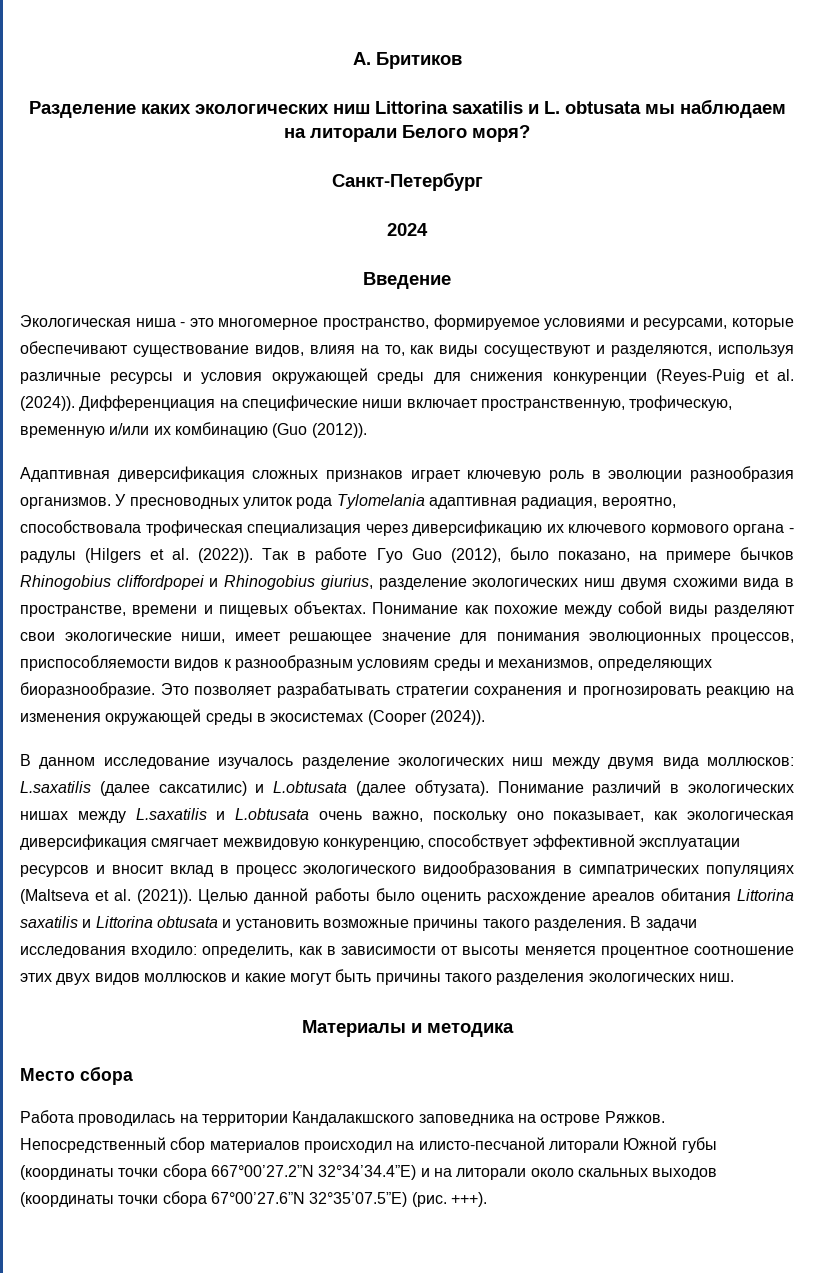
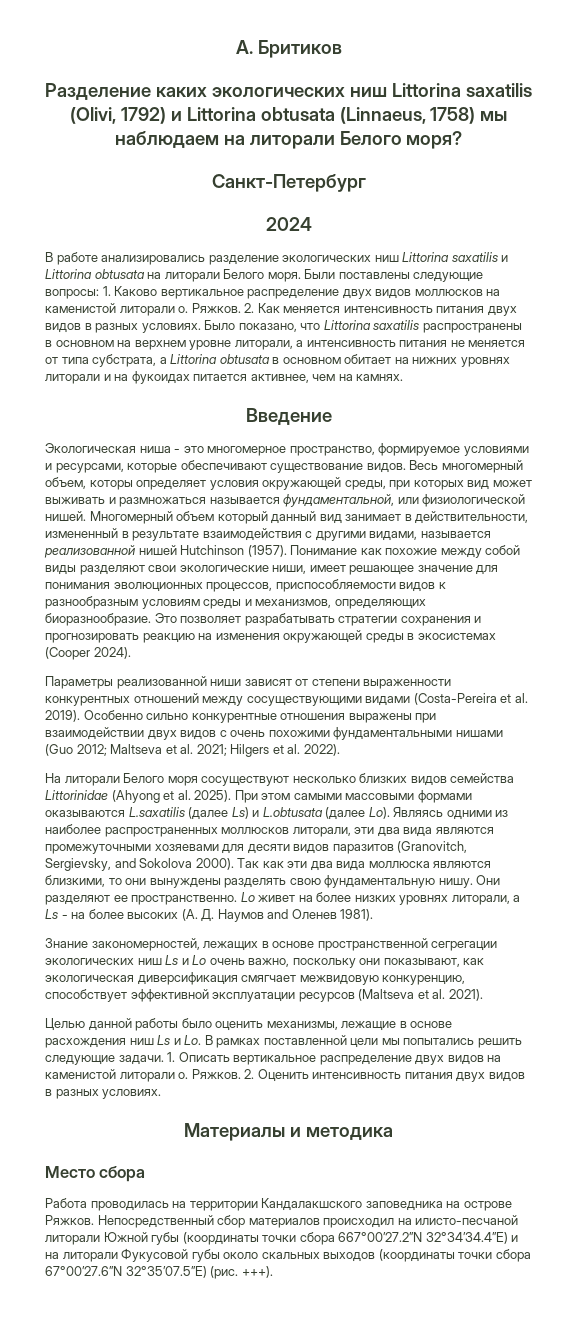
[527,101,641,114] и L. obtusata -> [69,107,476,124] (Olivi, 1792) и Littorina obtusata (Linnaeus, 1758)
(428, 229) none -> [45,252,509,265] [45,269,484,282] [45,286,501,299] [45,303,517,316] [45,320,522,333] [45,340,526,350] [45,354,510,367] [45,371,404,384] // В работе анализировались разделение экологических ниш Littorina saxatilis и Littorina obtusata на литорали Белого моря. Были поставлены следующие вопросы: 1. Каково вертикальное распределение двух видов моллюсков на каменистой литорали о. Ряжков. 2. Как меняется интенсивность питания двух видов в разных условиях. Было показано, что Littorina saxatilis распространены в основном на верхнем уровне литорали, а интенсивность питания не меняется от типа субстрата, а Littorina obtusata в основном обитает на нижних уровнях литорали и на фукоидах питается активнее, чем на камнях.
[254,345,795,357] [20,368,795,384] [20,395,733,411] [20,422,367,438] [20,466,794,482] [20,494,676,509] [20,520,794,536] [20,547,795,563] [20,575,795,590] [20,601,367,617] видов, влияя на то, как виды сосуществуют и разделяются, используя различные ресурсы и условия окружающей среды для снижения конкуренции (Reyes-Puig et al. (2024)). Дифференциация на специфические ниши включает пространственную, трофическую, временную и/или их комбинацию (Guo (2012)). // Адаптивная диверсификация сложных признаков играет ключевую роль в эволюции разнообразия организмов. У пресноводных улиток рода Tylomelania адаптивная радиация, вероятно, способствовала трофическая специализация через диверсификацию их ключевого кормового органа - радулы (Hilgers et al. (2022)). Так в работе Гуо Guo (2012), было показано, на примере бычков Rhinogobius cliffordpopei и Rhinogobius giurius, разделение экологических ниш двумя схожими вида в пространстве, времени и пищевых объектах. -> [366,460,523,473] [45,477,532,490] [45,494,526,507] [45,511,529,524] [45,528,491,541] [44,545,287,558] видов. Весь многомерный объем, которы определяет условия окружающей среды, при которых вид может выживать и размножаться называется фундаментальной, или физиологической нишей. Многомерный объем который данный вид занимает в действительности, измененный в результате взаимодействия с другими видами, называется реализованной нишей Hutchinson (1957).
[429,710,485,725] [20,754,794,769] (2024)). // В данном исследование изучалось разделение экологических ниш между двумя вида моллюсков: -> [93,647,131,659] [45,676,452,689] [45,693,528,706] [45,710,437,723] [45,727,503,740] [45,744,340,757] [45,773,515,786] [45,790,472,803] [45,810,125,817] 2024). // Параметры реализованной ниши зависят от степени выраженности конкурентных отношений между сосуществующими видами (Costa-Pereira et al. 2019). Особенно сильно конкурентные отношения выражены при взаимодействии двух видов с очень похожими фундаментальными нишами (Guo 2012; Maltseva et al. 2021; Hilgers et al. 2022). // На литорали Белого моря сосуществуют несколько близких видов семейства Littorinidae (Ahyong et al. 2025). При этом самыми массовыми формами оказываются
[158,781,247,796] саксатилис) -> [231,807,249,819] Ls)
[414,780,794,796] [20,808,310,823] обтузата). Понимание различий в экологических нишах между L.saxatilis и L.obtusata -> [368,807,509,820] [45,824,494,837] [45,841,468,854] [45,858,492,871] [45,875,501,888] [45,892,521,905] [45,909,374,922] [45,938,498,951] [45,955,207,965] Lo). Являясь одними из наиболее распространенных моллюсков литорали, эти два вида являются промежуточными хозяевами для десяти видов паразитов (Granovitch, Sergievsky, and Sokolova 2000). Так как эти два вида моллюска являются близкими, то они вынуждены разделять свою фундаментальную нишу. Они разделяют ее пространственно. Lo живет на более низких уровнях литорали, а Ls - на более высоких (А. Д. Наумов and Оленев 1981). // Знание закономерностей, лежащих в основе пространственной сегрегации экологических ниш Ls и Lo
[516,811,645,822] оно показывает, -> [359,958,460,967] они показывают,
[95,861,794,877] и вносит вклад в процесс экологического видообразования в симпатрических популяциях -> (355, 997) none
[137,889,193,904] (2021)). -> [448,989,483,1001] 2021). //
[486,888,795,904] [20,916,697,931] [20,946,794,958] [20,969,734,985] расхождение ареалов обитания Littorina saxatilis и Littorina obtusata и установить возможные причины такого разделения. В задачи исследования входило: определить, как в зависимости от высоты меняется процентное соотношение этих двух видов моллюсков и какие могут быть причины такого разделения экологических ниш. -> [266,1021,453,1031] [45,1035,522,1048] [45,1052,502,1065] [45,1069,525,1082] [45,1089,162,1099] механизмы, лежащие в основе расхождения ниш Ls и Lo. В рамках поставленной цели мы попытались решить следующие задачи. 1. Описать вертикальное распределение двух видов на каменистой литорали о. Ряжков. 2. Оценить интенсивность питания двух видов в разных условиях.
(527, 1174) none -> [121,1248,220,1262] Фукусовой губы

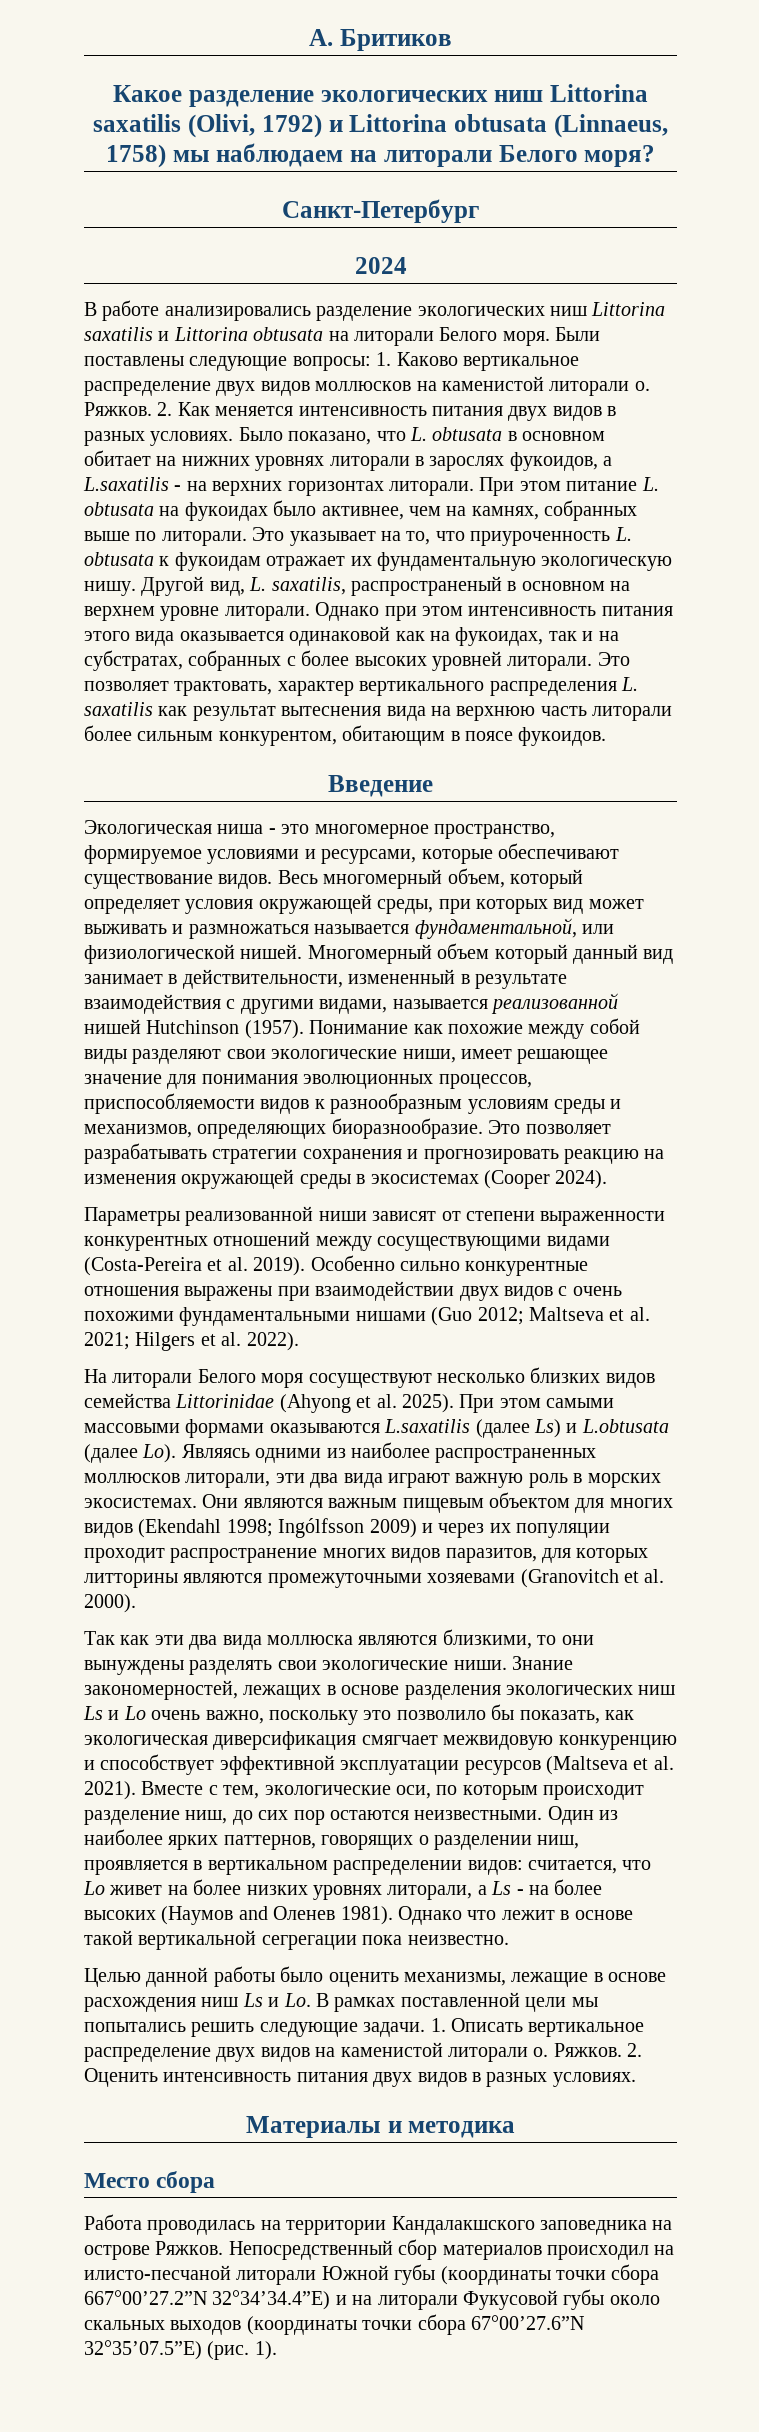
[45,83,208,100] Разделение каких -> [113,85,314,107] Какое разделение
[323,320,522,333] [45,340,526,350] [45,354,218,367] Littorina saxatilis распространены в основном на верхнем уровне литорали, а интенсивность питания не меняется от типа субстрата, а Littorina -> [410,427,427,441] L.
[103,374,111,381] и -> [415,452,613,471] [83,477,659,496] [84,502,154,516] в зарослях фукоидов, а L.saxatilis - на верхних горизонтах литорали. При этом питание L. obtusata
[193,374,248,381] питается -> [273,500,317,516] было
[356,374,404,381] камнях. -> [471,500,638,521] [84,527,632,546] [84,552,673,571] [84,576,631,596] [84,602,673,621] [84,626,619,646] [84,650,630,671] [84,677,638,696] [84,702,673,721] [84,725,607,746] камнях, собранных выше по литорали. Это указывает на то, что приуроченность L. obtusata к фукоидам отражает их фундаментальную экологическую нишу. Другой вид, L. saxatilis, распространеный в основном на верхнем уровне литорали. Однако при этом интенсивность питания этого вида оказывается одинаковой как на фукоидах, так и на субстратах, собранных с более высоких уровней литорали. Это позволяет трактовать, характер вертикального распределения L. saxatilis как результат вытеснения вида на верхнюю часть литорали более сильным конкурентом, обитающим в поясе фукоидов.
[89,480,133,490] которы -> [510,869,583,889] который
[435,827,494,834] [45,841,468,854] [45,858,193,871] являются промежуточными хозяевами для десяти видов паразитов (Granovitch, Sergievsky, and Sokolova -> [388,1473,661,1488] [84,1492,673,1513] [84,1518,611,1538] [84,1548,649,1563] [84,1569,665,1588] играют важную роль в морских экосистемах. Они являются важным пищевым объектом для многих видов (Ekendahl 1998; Ingólfsson 2009) и через их популяции проходит распространение многих видов паразитов, для которых литторины являются промежуточными хозяевами (Granovitch et al.
(234, 864) none -> (136, 1603) //
[289,875,501,888] [45,895,238,905] свою фундаментальную нишу. Они разделяют ее пространственно. -> [277,1656,573,1670] [84,1680,677,1700] [83,1704,634,1725] [84,1731,677,1750] [84,1754,674,1775] [84,1781,645,1800] [84,1806,619,1825] [84,1829,580,1850] [84,1860,652,1875] свои экологические ниши. Знание закономерностей, лежащих в основе разделения экологических ниш Ls и Lo очень важно, поскольку это позволило бы показать, как экологическая диверсификация смягчает межвидовую конкуренцию и способствует эффективной эксплуатации ресурсов (Maltseva et al. 2021). Вместе с тем, экологические оси, по которым происходит разделение ниш, до сих пор остаются неизвестными. Один из наиболее ярких паттернов, говорящих о разделении ниш, проявляется в вертикальном распределении видов: считается, что
[181,909,264,922] (А. Д. Наумов -> [161,1906,234,1925] (Наумов
[45,938,498,951] [45,955,485,968] [45,972,466,985] [45,989,483,1002] // Знание закономерностей, лежащих в основе пространственной сегрегации экологических ниш Ls и Lo очень важно, поскольку они показывают, как экологическая диверсификация смягчает межвидовую конкуренцию, способствует эффективной эксплуатации ресурсов (Maltseva et al. 2021). -> [398,1906,633,1925] [84,1930,509,1950] Однако что лежит в основе такой вертикальной сегрегации пока неизвестно.
[241,1266,273,1278] +++). -> [254,2341,277,2360] 1).

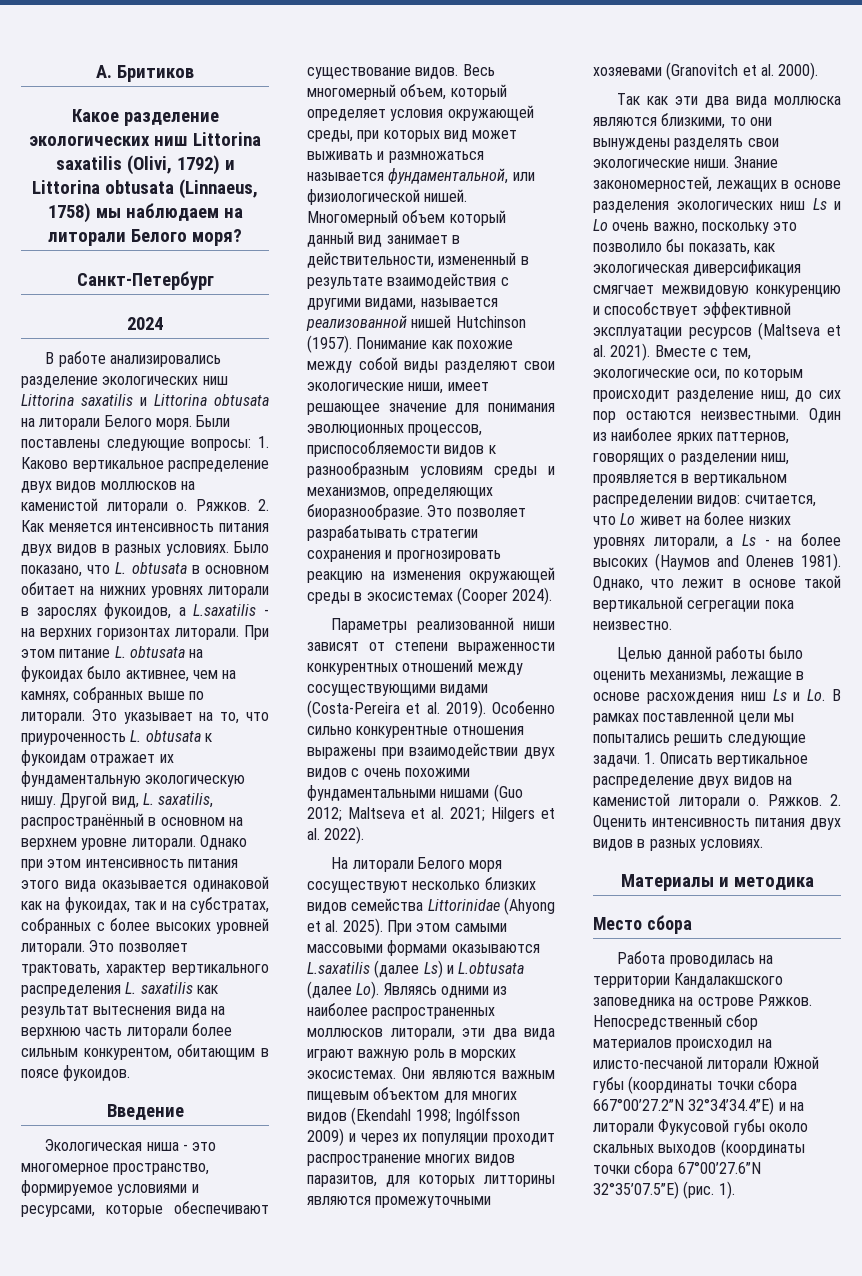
[351,576,502,596] распространеный -> [21,813,144,829] распространённый
[398,1906,462,1925] Однако -> [593,576,643,591] Однако,

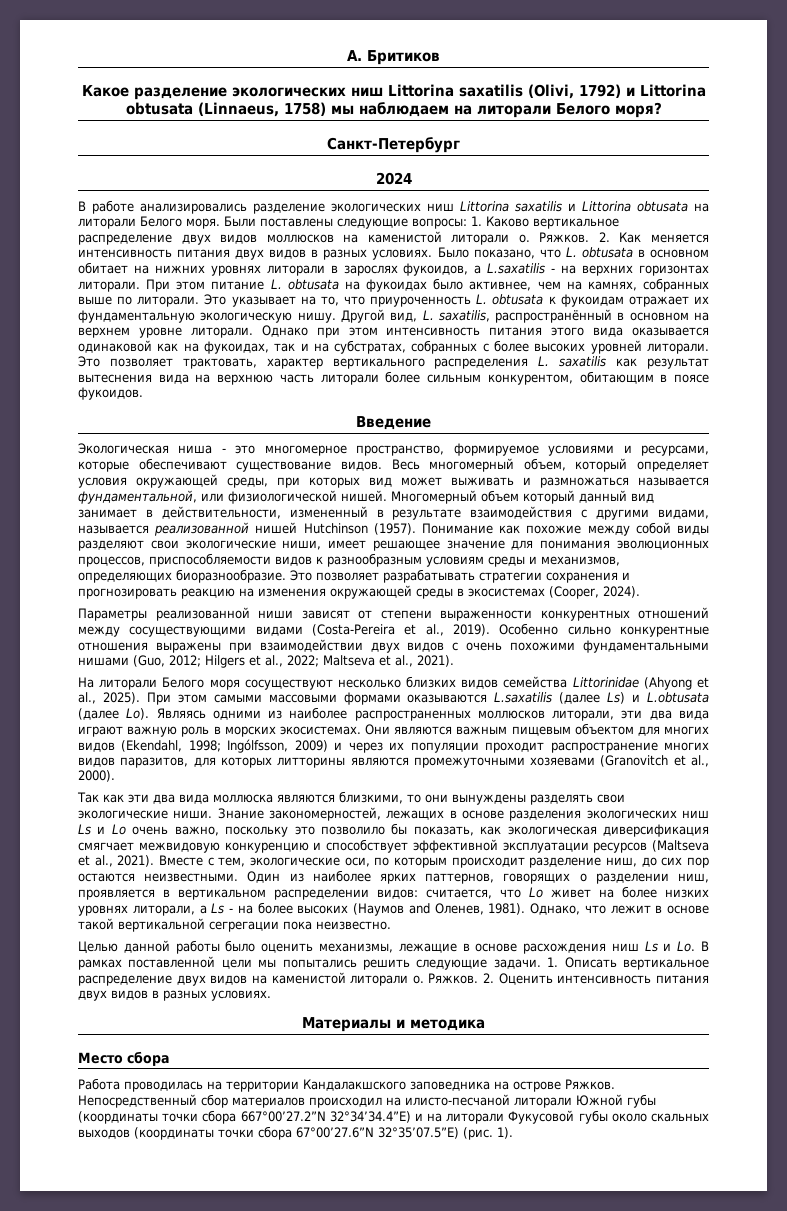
[456,587,508,605] (Cooper -> [549,586,599,599] (Cooper,
[426,702,440,714] al. -> [425,624,444,636] al.,
[493,784,523,802] [307,807,555,822] [307,826,365,844] (Guo 2012; Maltseva et al. 2021; Hilgers et al. 2022). -> [133,655,454,668] (Guo, 2012; Hilgers et al., 2022; Maltseva et al., 2021).
[325,920,339,932] al. -> [78,692,96,704] al.,
[351,1107,520,1125] (Ekendahl 1998; Ingólfsson -> [121,739,289,753] (Ekendahl, 1998; Ingólfsson,
[760,64,774,76] al. -> [691,755,709,767] al.,
[593,345,606,357] al. -> [94,855,113,867] al.,
[746,555,794,567] Оленев -> [434,903,484,915] Оленев,

